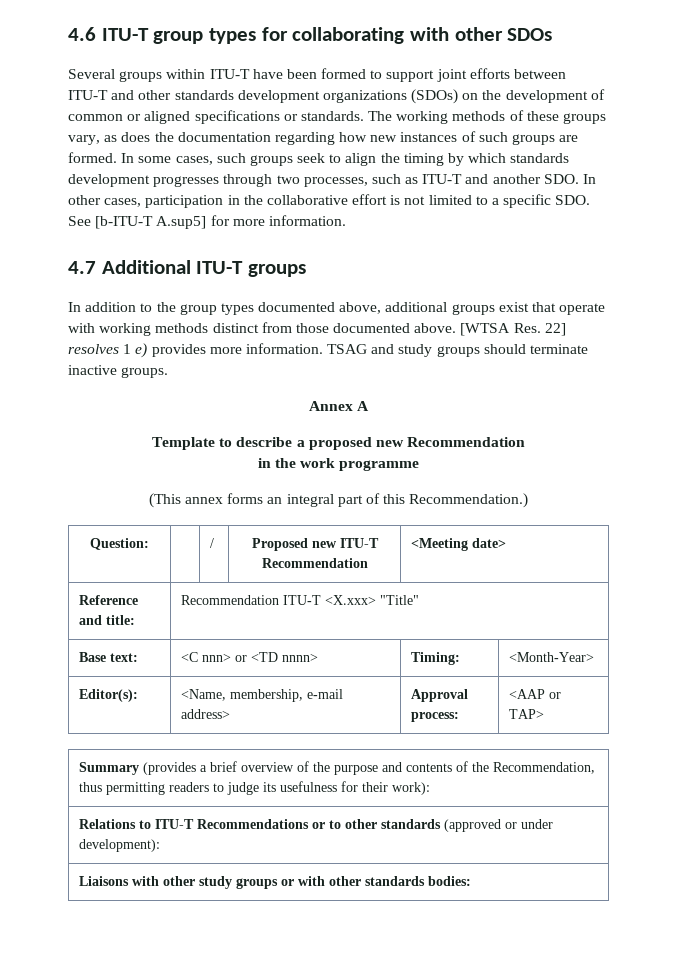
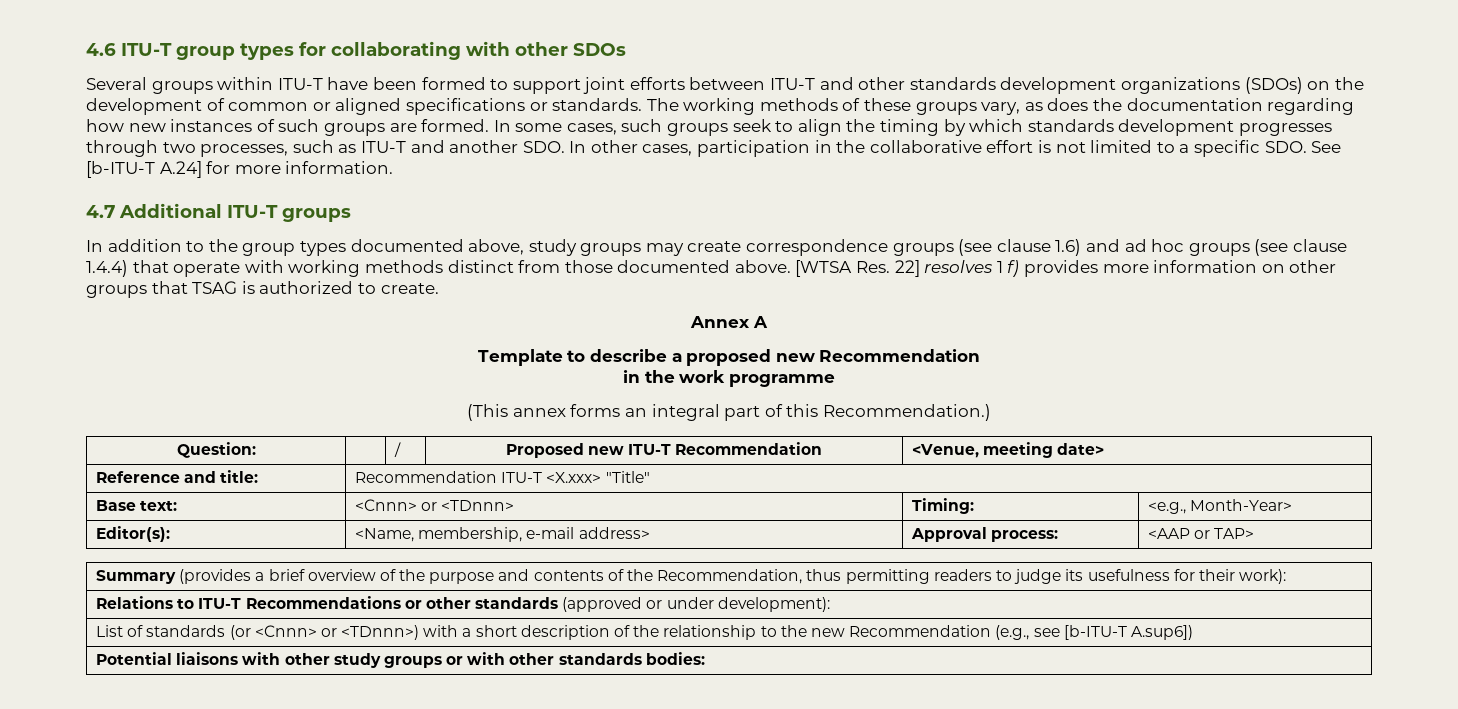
[156,216,207,229] A.sup5] -> [159,161,202,178] A.24]
[385,302,529,315] additional groups exist -> [528,239,1347,256] [86,260,128,277] study groups may create correspondence groups (see clause 1.6) and ad hoc groups (see clause 1.4.4)
[135,343,148,358] e) -> [1007,260,1020,277] f)
[245,343,589,357] [68,365,169,378] information. TSAG and study groups should terminate inactive groups. -> [1153,260,1337,273] [86,281,439,298] information on other groups that TSAG is authorized to create.
[410,538,468,551] <Meeting -> [911,442,1054,458] <Venue, meeting
[180,652,318,662] <C nnn> or <TD nnnn> -> [354,499,515,511] <Cnnn> or <TDnnn>
[508,652,594,662] <Month-Year> -> [1147,499,1293,514] <e.g., Month-Year>
[328,820,341,829] to -> (422, 604) none
[78,876,129,886] Liaisons -> [95,625,1193,640] [95,652,239,665] List of standards (or <Cnnn> or <TDnnn>) with a short description of the relationship to the new Recommendation (e.g., see [b-ITU-T A.sup6]) // Potential liaisons

